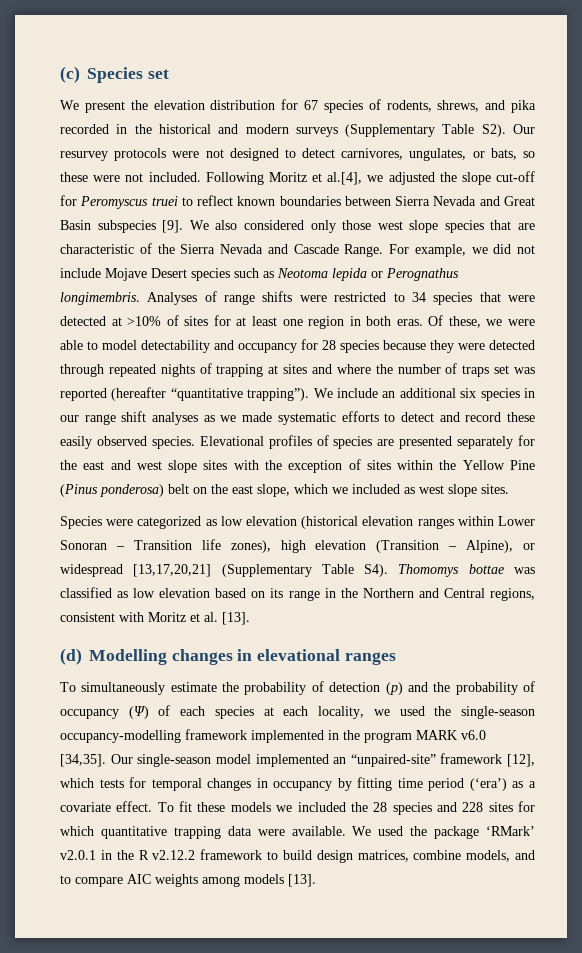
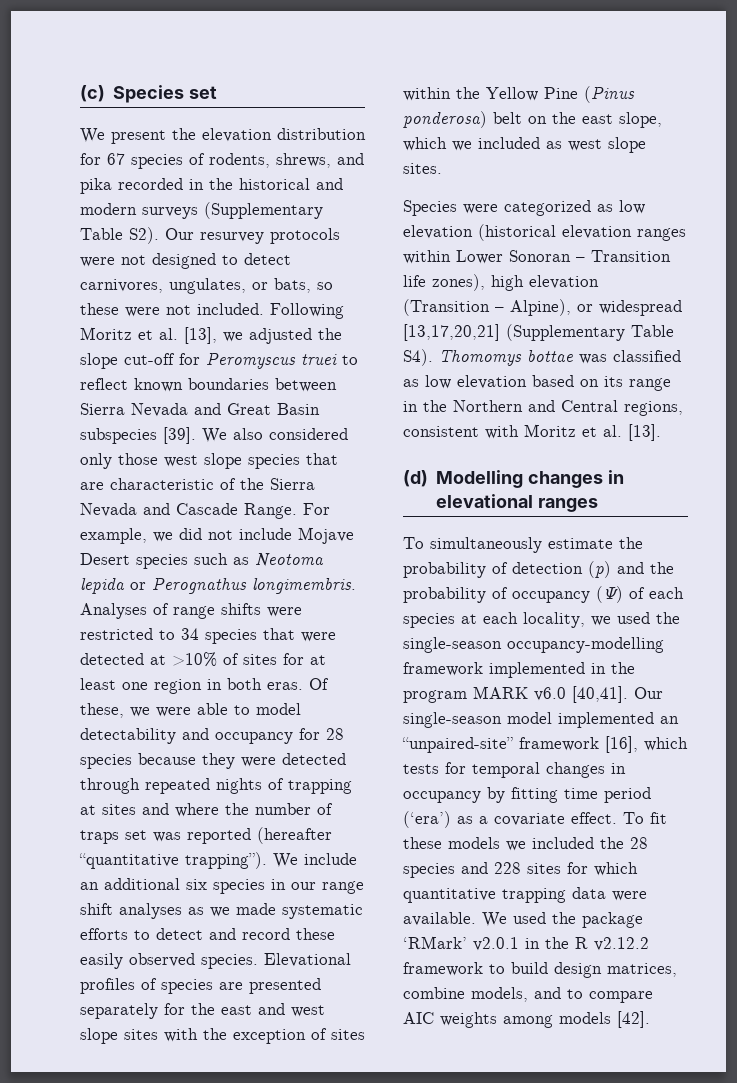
[327,172,363,185] al.[4], -> [159,327,217,344] al. [13],
[162,220,184,233] [9]. -> [163,427,196,444] [39].
[60,754,106,767] [34,35]. -> [572,686,628,703] [40,41].
[507,754,535,767] [12], -> [605,736,638,753] [16],
[288,874,316,887] [13]. -> [617,1011,650,1028] [42].

